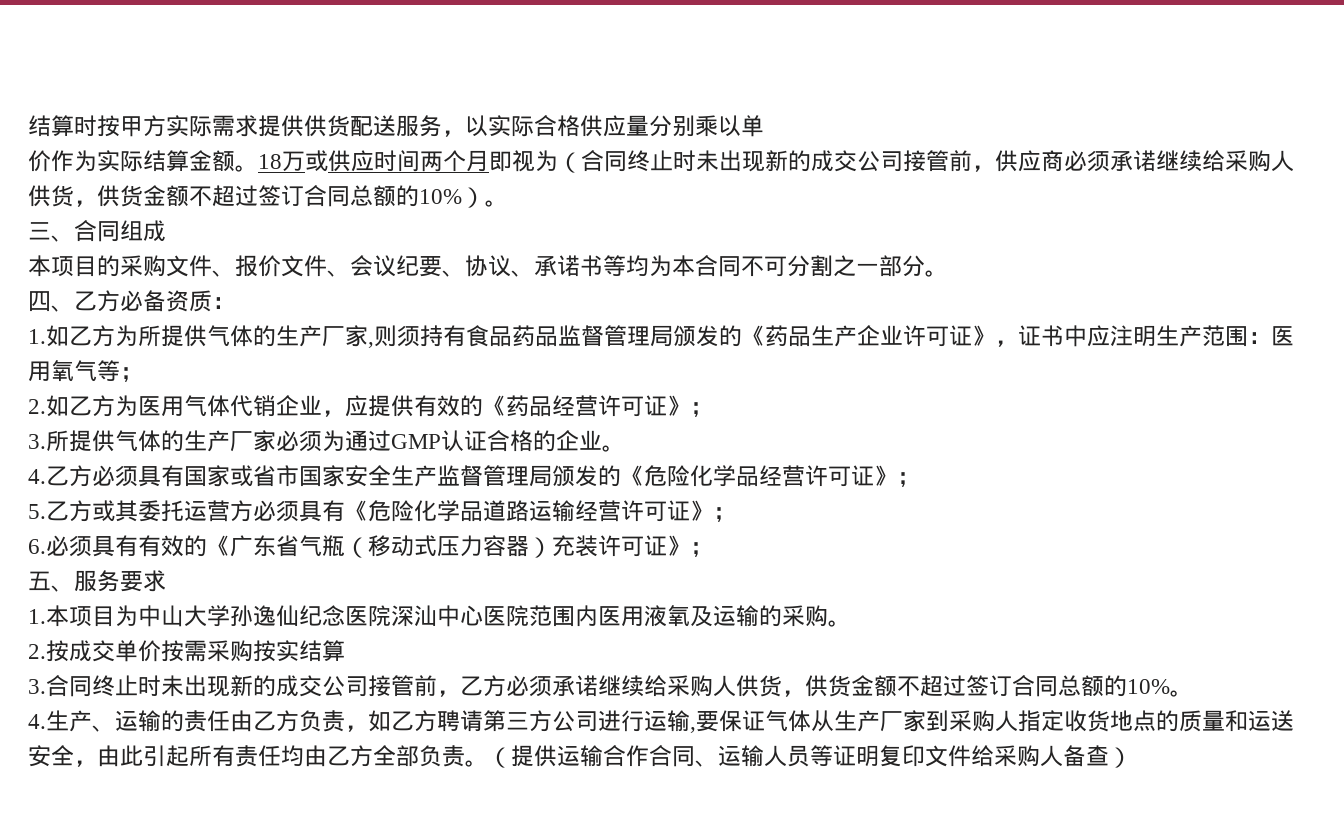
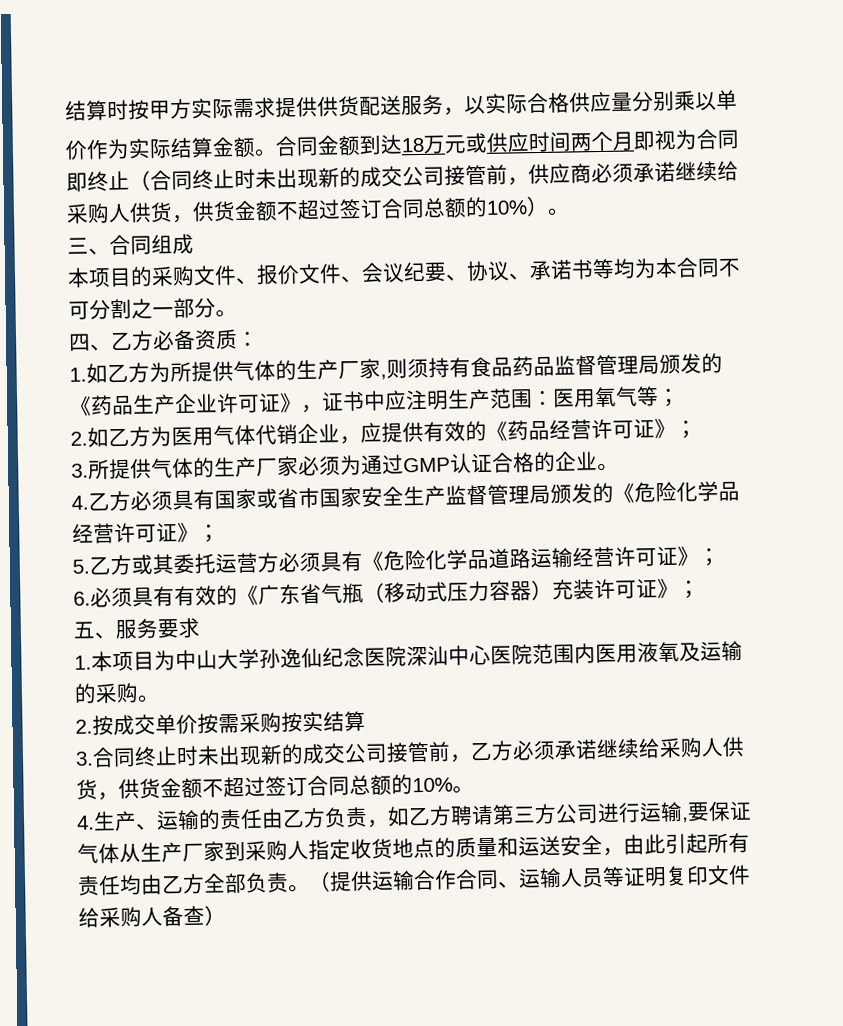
[258,151,305,172] 18万 -> [275,134,467,157] 合同金额到达18万元
(558, 161) none -> [696,129,740,150] [66,170,130,192] 合同即终止

